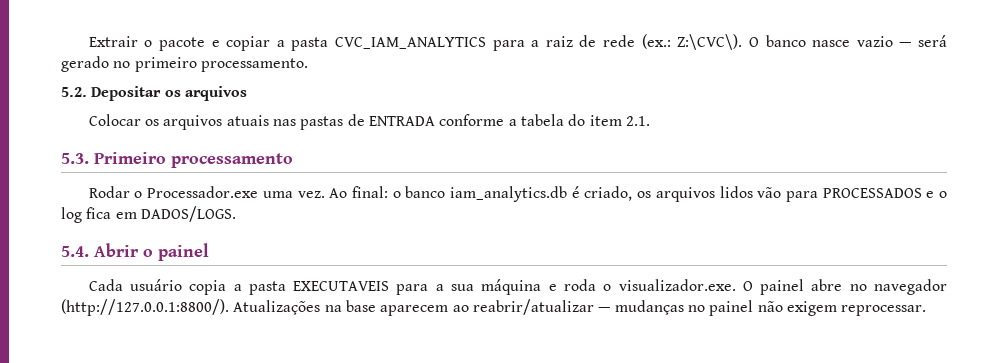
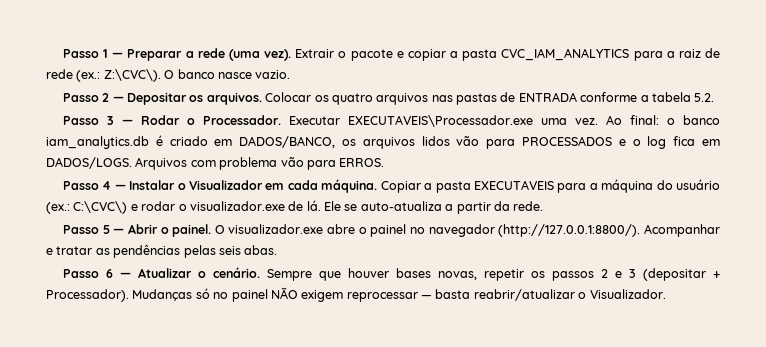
(88, 41) none -> [62,48,292,61] Passo 1 — Preparar a rede (uma vez).
[856,35,948,47] [61,56,308,72] [61,87,87,97] vazio — será gerado no primeiro processamento. // 5.2. -> [255,70,291,79] [62,93,124,102] vazio. // Passo 2 —
[184,86,247,101] arquivos // -> [206,92,262,105] arquivos.
[163,115,269,130] arquivos atuais -> [331,93,429,105] quatro arquivos
[568,114,650,126] [61,152,293,168] [88,186,259,198] do item 2.1. // 5.3. Primeiro processamento // Rodar o Processador.exe -> [694,93,715,102] [62,115,533,127] 5.2. // Passo 3 — Rodar o Processador. Executar EXECUTAVEIS\Processador.exe
[584,186,633,201] criado, -> [169,136,336,148] criado em DADOS/BANCO,
[61,243,209,261] [88,279,227,295] // 5.4. Abrir o painel // Cada usuário copia -> [135,157,385,170] [62,179,421,193] Arquivos com problema vão para ERROS. // Passo 4 — Instalar o Visualizador em cada máquina. Copiar
[451,279,948,295] [61,299,927,316] sua máquina e roda o visualizador.exe. O painel abre no navegador (http://127.0.0.1:8800/). Atualizações na base aparecem ao reabrir/atualizar — mudanças no painel não exigem reprocessar. -> [601,179,720,193] [46,200,544,214] [62,224,720,237] [46,245,278,258] [62,267,721,281] [46,287,666,302] máquina do usuário (ex.: C:\CVC\) e rodar o visualizador.exe de lá. Ele se auto-atualiza a partir da rede. // Passo 5 — Abrir o painel. O visualizador.exe abre o painel no navegador (http://127.0.0.1:8800/). Acompanhar e tratar as pendências pelas seis abas. // Passo 6 — Atualizar o cenário. Sempre que houver bases novas, repetir os passos 2 e 3 (depositar + Processador). Mudanças só no painel NÃO exigem reprocessar — basta reabrir/atualizar o Visualizador.

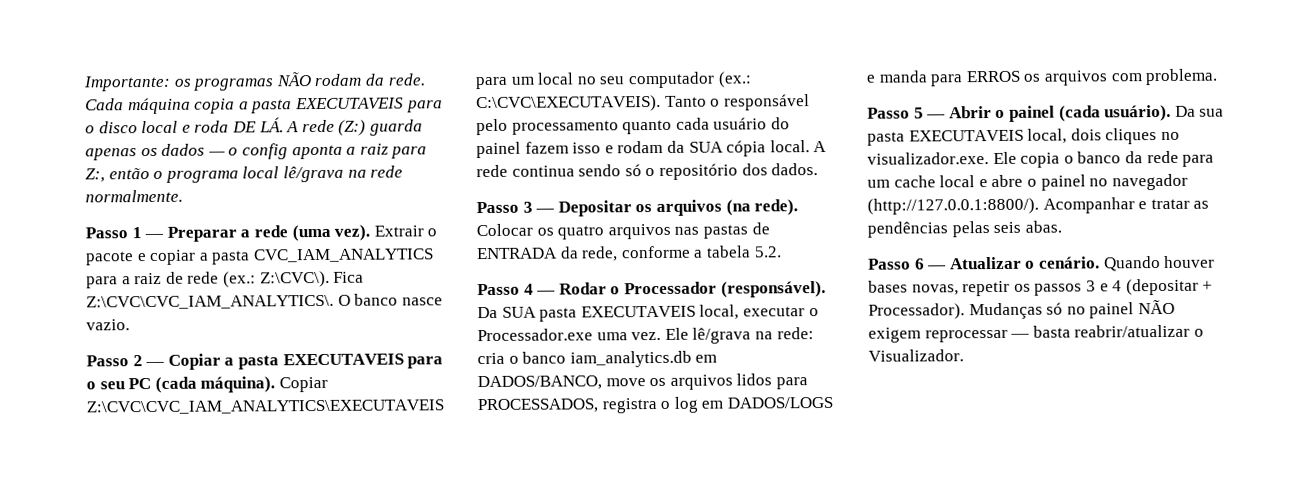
(62, 53) none -> [83,72,426,92] [85,97,443,115] [85,117,423,136] [85,143,428,161] [85,165,404,183] [85,189,183,203] Importante: os programas NÃO rodam da rede. Cada máquina copia a pasta EXECUTAVEIS para o disco local e roda DE LÁ. A rede (Z:) guarda apenas os dados — o config aponta a raiz para Z:, então o programa local lê/grava na rede normalmente. //
(161, 75) none -> [333,271,365,283] [86,294,334,310] Fica Z:\CVC\CVC_IAM_ANALYTICS\.
[127,92,262,105] Depositar os arquivos. -> [167,353,444,370] [86,376,328,393] [86,399,444,415] [475,71,752,90] [476,94,810,113] [476,117,790,136] [476,140,828,159] [476,163,819,180] [476,199,799,217] Copiar a pasta EXECUTAVEIS para o seu PC (cada máquina). Copiar Z:\CVC\CVC_IAM_ANALYTICS\EXECUTAVEIS para um local no seu computador (ex.: C:\CVC\EXECUTAVEIS). Tanto o responsável pelo processamento quanto cada usuário do painel fazem isso e rodam da SUA cópia local. A rede continua sendo só o repositório dos dados. // Passo 3 — Depositar os arquivos (na rede).
(577, 97) none -> [559,246,619,262] da rede,
[106,116,114,125] 3 -> [523,283,534,295] 4
[202,115,659,127] Processador. Executar EXECUTAVEIS\Processador.exe uma vez. Ao final: -> [623,280,826,298] [477,304,819,322] [477,327,814,344] [477,352,505,365] Processador (responsável). Da SUA pasta EXECUTAVEIS local, executar o Processador.exe uma vez. Ele lê/grava na rede: cria
[155,135,208,146] é criado -> (692, 359) none
(336, 142) none -> [605,378,646,387] move
[456,136,720,149] [46,157,385,170] [62,179,720,193] [46,200,544,214] vão para PROCESSADOS e o log fica em DADOS/LOGS. Arquivos com problema vão para ERROS. // Passo 4 — Instalar o Visualizador em cada máquina. Copiar a pasta EXECUTAVEIS para a máquina do usuário (ex.: C:\CVC\) e rodar o visualizador.exe de lá. Ele se auto-atualiza a partir da rede. -> [775,377,808,390] [477,396,833,414] [866,68,1219,87] para PROCESSADOS, registra o log em DADOS/LOGS e manda para ERROS os arquivos com problema.
[172,224,324,237] painel. O visualizador.exe -> [1008,104,1225,122] [867,128,1180,146] [867,150,1215,168] [867,175,988,188] painel (cada usuário). Da sua pasta EXECUTAVEIS local, dois cliques no visualizador.exe. Ele copia o banco da rede para um cache local e
[266,269,341,281] Sempre que -> [1103,256,1161,272] Quando
[600,269,636,278] 2 e 3 -> [1085,280,1123,292] 3 e 4

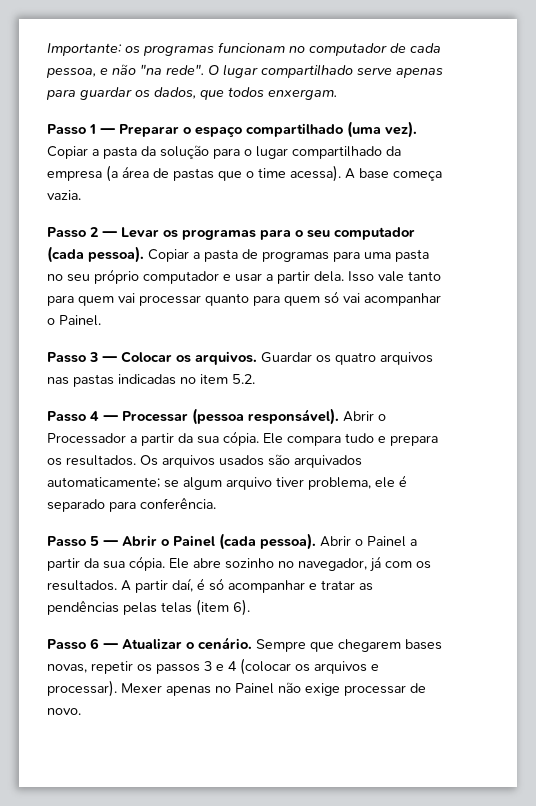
[275,72,426,87] [85,97,443,115] [85,117,423,136] [85,143,428,161] [85,165,404,183] [85,189,183,203] [85,224,438,242] [85,248,434,266] [86,270,365,289] [86,293,443,310] [86,319,130,331] [86,353,444,370] [86,376,328,393] [86,399,444,415] [475,71,752,90] [476,94,810,113] [476,117,790,136] [476,140,828,159] [476,163,819,180] [476,199,799,217] [476,223,533,237] NÃO rodam da rede. Cada máquina copia a pasta EXECUTAVEIS para o disco local e roda DE LÁ. A rede (Z:) guarda apenas os dados — o config aponta a raiz para Z:, então o programa local lê/grava na rede normalmente. // Passo 1 — Preparar a rede (uma vez). Extrair o pacote e copiar a pasta CVC_IAM_ANALYTICS para a raiz de rede (ex.: Z:\CVC\). Fica Z:\CVC\CVC_IAM_ANALYTICS\. O banco nasce vazio. // Passo 2 — Copiar a pasta EXECUTAVEIS para o seu PC (cada máquina). Copiar Z:\CVC\CVC_IAM_ANALYTICS\EXECUTAVEIS para um local no seu computador (ex.: C:\CVC\EXECUTAVEIS). Tanto o responsável pelo processamento quanto cada usuário do painel fazem isso e rodam da SUA cópia local. A rede continua sendo só o repositório dos dados. // Passo 3 — Depositar os arquivos (na rede). Colocar -> [218,42,441,56] [46,64,443,78] [46,87,337,100] [47,121,417,138] [47,145,401,159] [47,165,442,182] [47,190,81,200] [47,227,415,240] [47,246,429,263] [47,269,441,284] [47,291,441,306] [47,315,101,326] [47,351,312,365] funcionam no computador de cada pessoa, e não "na rede". O lugar compartilhado serve apenas para guardar os dados, que todos enxergam. // Passo 1 — Preparar o espaço compartilhado (uma vez). Copiar a pasta da solução para o lugar compartilhado da empresa (a área de pastas que o time acessa). A base começa vazia. // Passo 2 — Levar os programas para o seu computador (cada pessoa). Copiar a pasta de programas para uma pasta no seu próprio computador e usar a partir dela. Isso vale tanto para quem vai processar quanto para quem só vai acompanhar o Painel. // Passo 3 — Colocar os arquivos. Guardar
[751,222,770,235] [476,245,782,262] [477,280,826,298] [477,304,819,322] [477,327,814,344] [477,350,718,368] [477,373,808,391] [477,396,833,414] [866,68,1219,87] de ENTRADA da rede, conforme a tabela 5.2. // Passo 4 — Rodar o Processador (responsável). Da SUA pasta EXECUTAVEIS local, executar o Processador.exe uma vez. Ele lê/grava na rede: cria o banco iam_analytics.db em DADOS/BANCO, move os arquivos lidos para PROCESSADOS, registra o log em DADOS/LOGS e manda para ERROS os arquivos com problema. -> [118,374,255,385] [47,408,386,425] [47,431,438,446] [47,454,362,468] [47,475,407,490] [47,498,216,512] indicadas no item 5.2. // Passo 4 — Processar (pessoa responsável). Abrir o Processador a partir da sua cópia. Ele compara tudo e prepara os resultados. Os arquivos usados são arquivados automaticamente; se algum arquivo tiver problema, ele é separado para conferência.
[1008,104,1225,122] [867,128,1180,146] [867,150,1215,168] [867,173,1188,191] [867,197,1135,215] painel (cada usuário). Da sua pasta EXECUTAVEIS local, dois cliques no visualizador.exe. Ele copia o banco da rede para um cache local e abre o painel no navegador (http://127.0.0.1:8800/). Acompanhar -> [173,533,417,550] [47,556,431,572] [47,578,305,593] Painel (cada pessoa). Abrir o Painel a partir da sua cópia. Ele abre sozinho no navegador, já com os resultados. A partir daí, é só acompanhar
[993,220,1062,233] seis abas. -> [161,599,250,616] telas (item 6).
[1103,255,1216,272] Quando houver -> [256,639,401,652] Sempre que chegarem
[1125,278,1214,296] [868,299,1175,320] [868,324,1204,343] [868,349,964,362] (depositar + Processador). Mudanças só no painel NÃO exigem reprocessar — basta reabrir/atualizar o Visualizador. -> [240,658,379,675] [47,680,426,697] [47,708,81,715] (colocar os arquivos e processar). Mexer apenas no Painel não exige processar de novo.

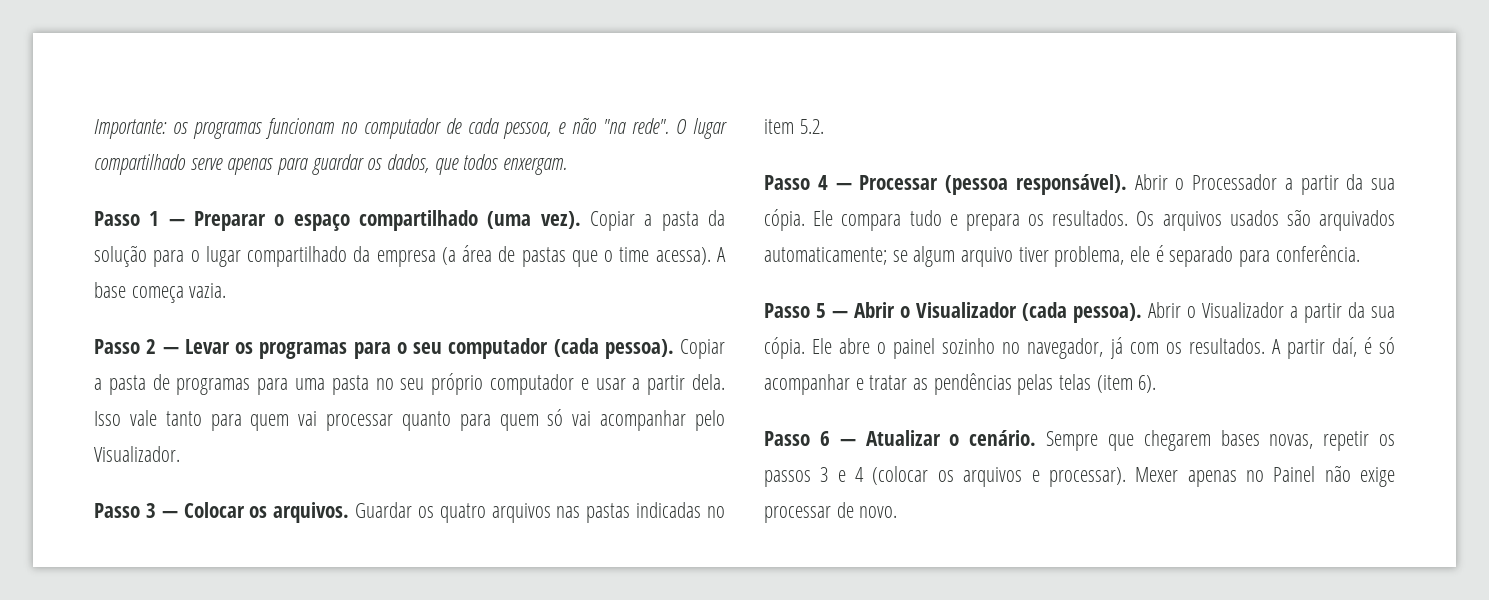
[47,315,101,326] o Painel. -> [695,410,725,431] [94,446,180,462] pelo Visualizador.
[173,535,215,547] Painel -> [916,302,1017,318] Visualizador
[367,536,406,547] Painel -> [1202,302,1284,318] Visualizador
(221, 563) none -> [877,338,936,359] o painel

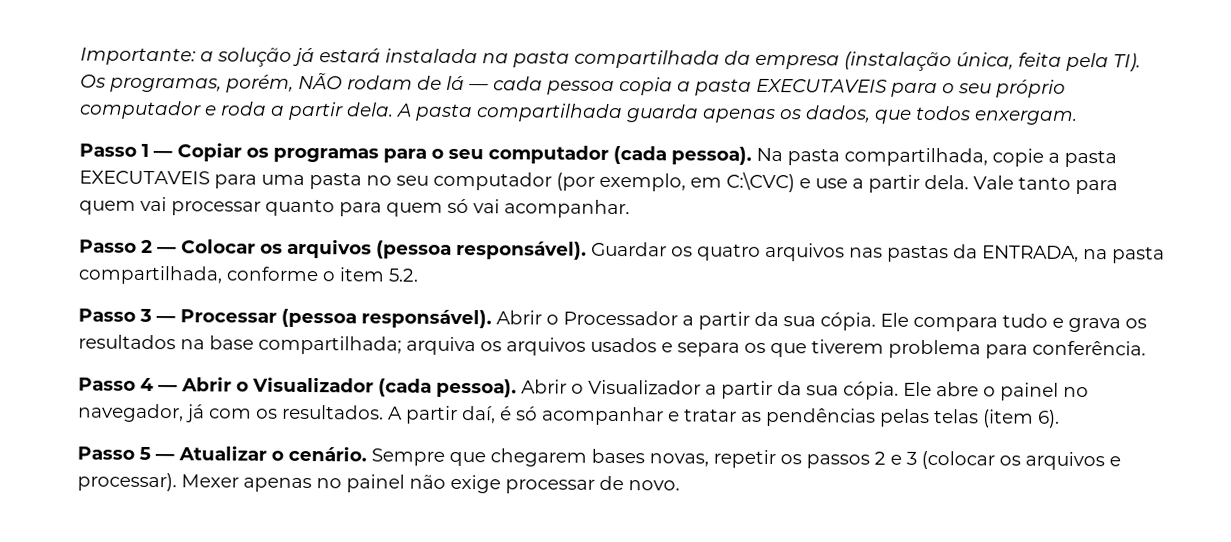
[172,117,727,139] [94,154,364,175] os programas funcionam no computador de cada pessoa, e não "na rede". O lugar compartilhado serve apenas para guardar -> [200,47,1141,72] [80,72,1066,98] [79,100,776,124] a solução já estará instalada na pasta compartilhada da empresa (instalação única, feita pela TI). Os programas, porém, NÃO rodam de lá — cada pessoa copia a pasta EXECUTAVEIS para o seu próprio computador e roda a partir dela. A pasta compartilhada guarda apenas
[194,210,726,231] [94,245,726,267] [94,282,227,303] [94,339,230,354] Preparar o espaço compartilhado (uma vez). Copiar a pasta da solução para o lugar compartilhado da empresa (a área de pastas que o time acessa). A base começa vazia. // Passo 2 — Levar -> [177,142,242,162] Copiar
[680,339,725,359] [94,374,251,395] Copiar a pasta de programas -> [756,147,1117,168] [79,170,210,185] Na pasta compartilhada, copie a pasta EXECUTAVEIS
[431,373,725,395] [94,410,157,426] próprio computador e usar a partir dela. Isso vale -> [433,171,1014,193] computador (por exemplo, em C:\CVC) e use a partir dela. Vale
[600,410,725,431] [94,446,180,462] [94,503,156,518] acompanhar pelo Visualizador. // Passo 3 -> [504,199,630,219] [79,239,153,254] acompanhar. // Passo 2
[273,502,350,523] arquivos. -> [287,238,587,260] arquivos (pessoa responsável).
[636,502,725,518] indicadas no -> [953,244,1165,264] [78,265,335,285] da ENTRADA, na pasta compartilhada, conforme o
[817,175,828,190] 4 -> [139,308,152,323] 3
[965,209,1395,231] [764,245,1234,267] prepara os resultados. Os arquivos usados são arquivados automaticamente; se algum arquivo tiver problema, ele é separado -> [1068,317,1147,333] [78,334,981,359] grava os resultados na base compartilhada; arquiva os arquivos usados e separa os que tiverem problema
[816,303,826,318] 5 -> [140,377,154,392] 4
[942,338,996,354] sozinho -> (1059, 391) none
[819,431,830,446] 6 -> [139,446,151,461] 5
[820,467,865,482] 3 e 4 -> [874,451,917,465] 2 e 3
[1273,466,1316,482] Painel -> [346,474,405,493] painel

